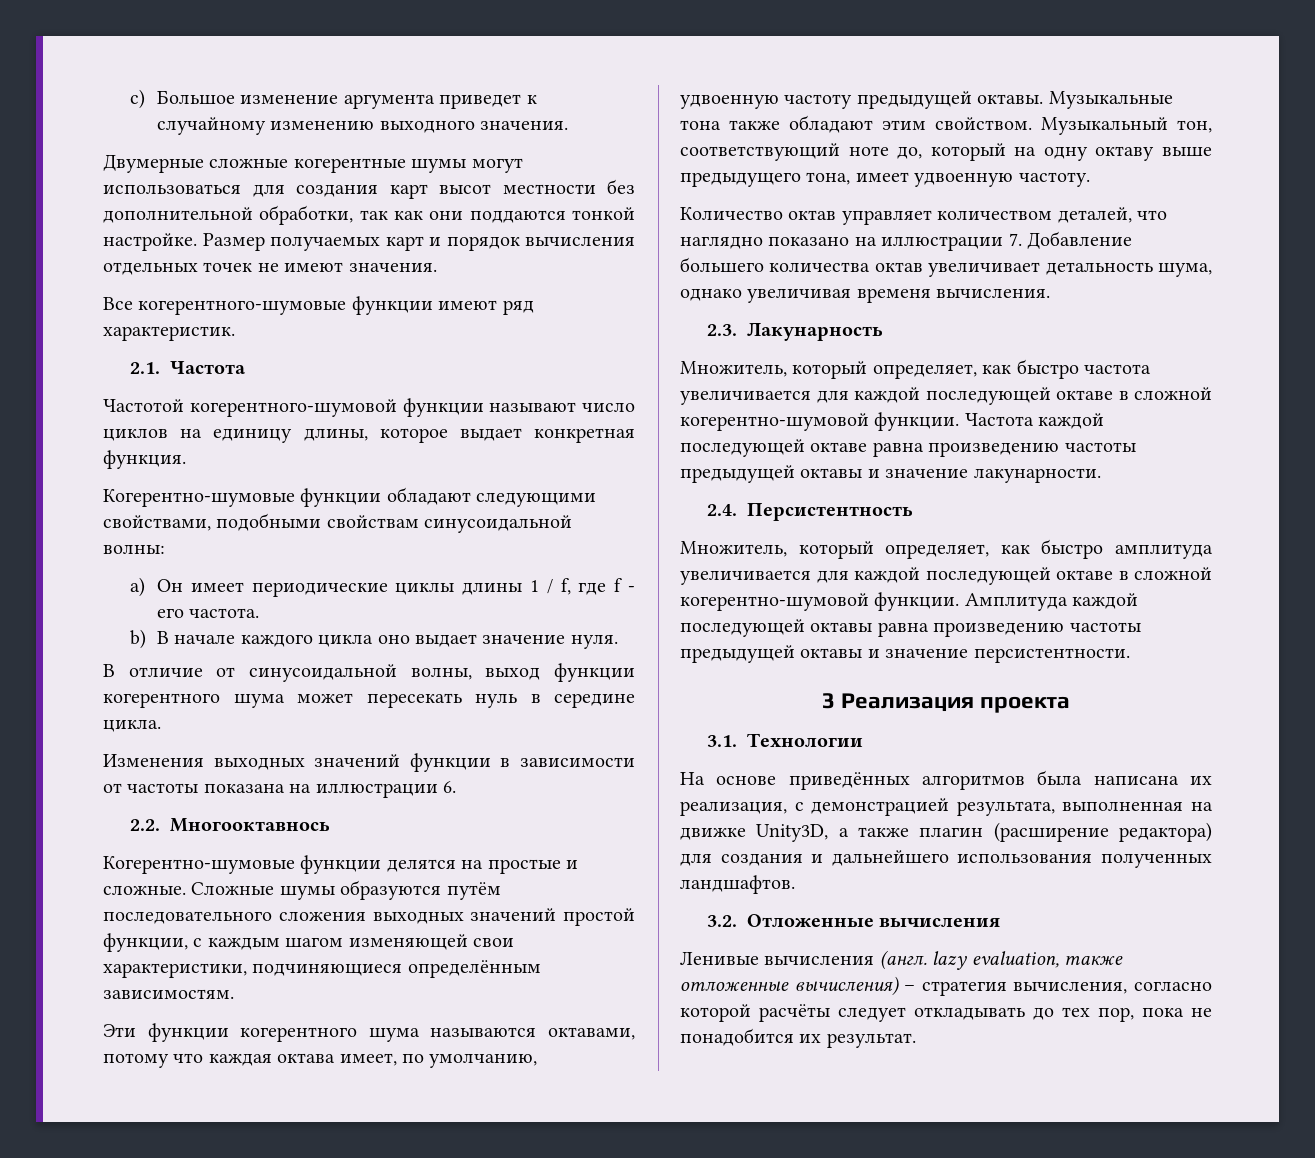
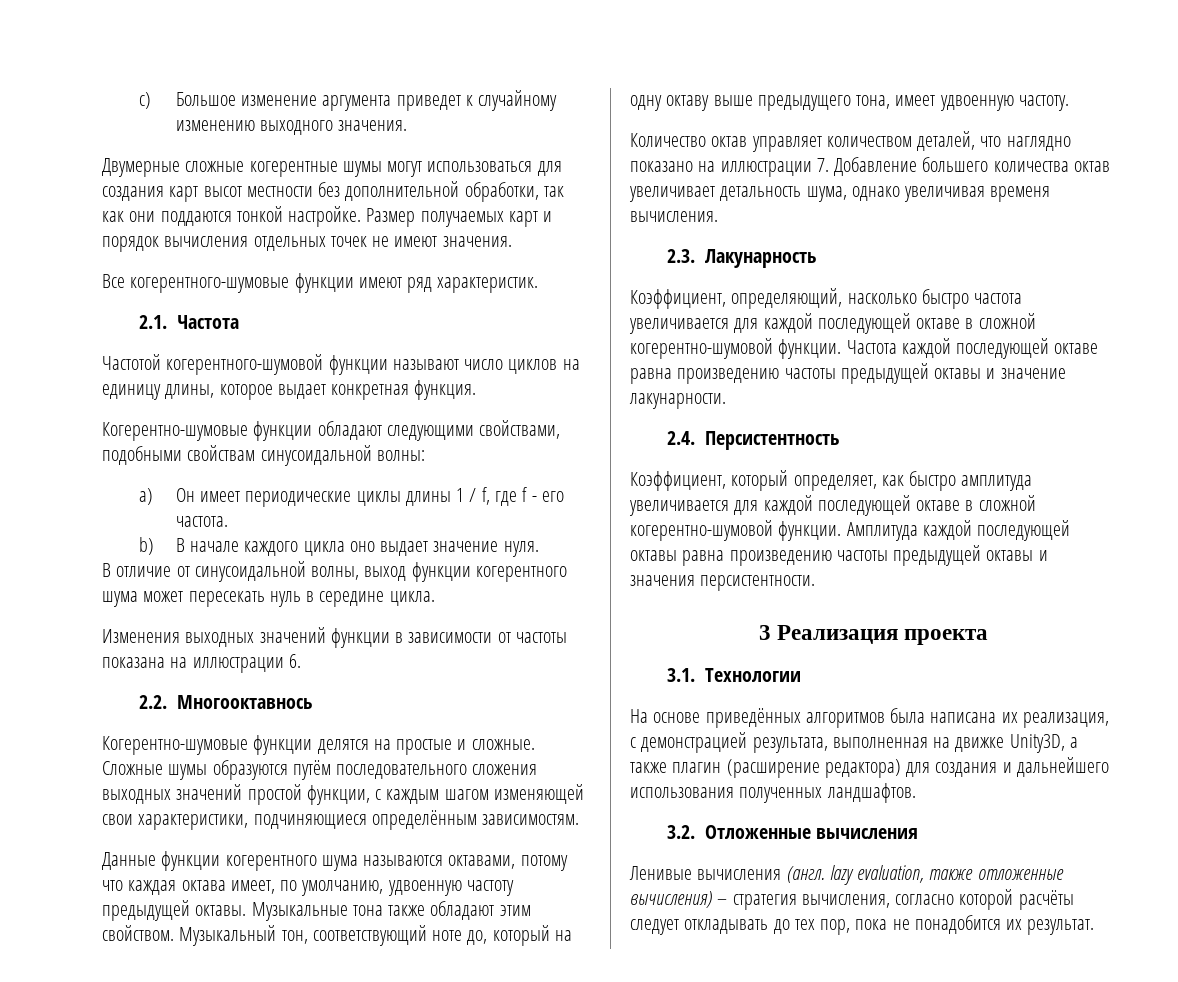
[103,1024,136,1037] Эти -> [102,852,156,870] Данные
[680,361,1012,379] Множитель, который определяет, как -> [630,288,917,309] Коэффициент, определяющий, насколько
[680,541,787,557] Множитель, -> [630,471,726,491] Коэффициент,
[885,649,969,658] значение -> [630,575,695,586] значения

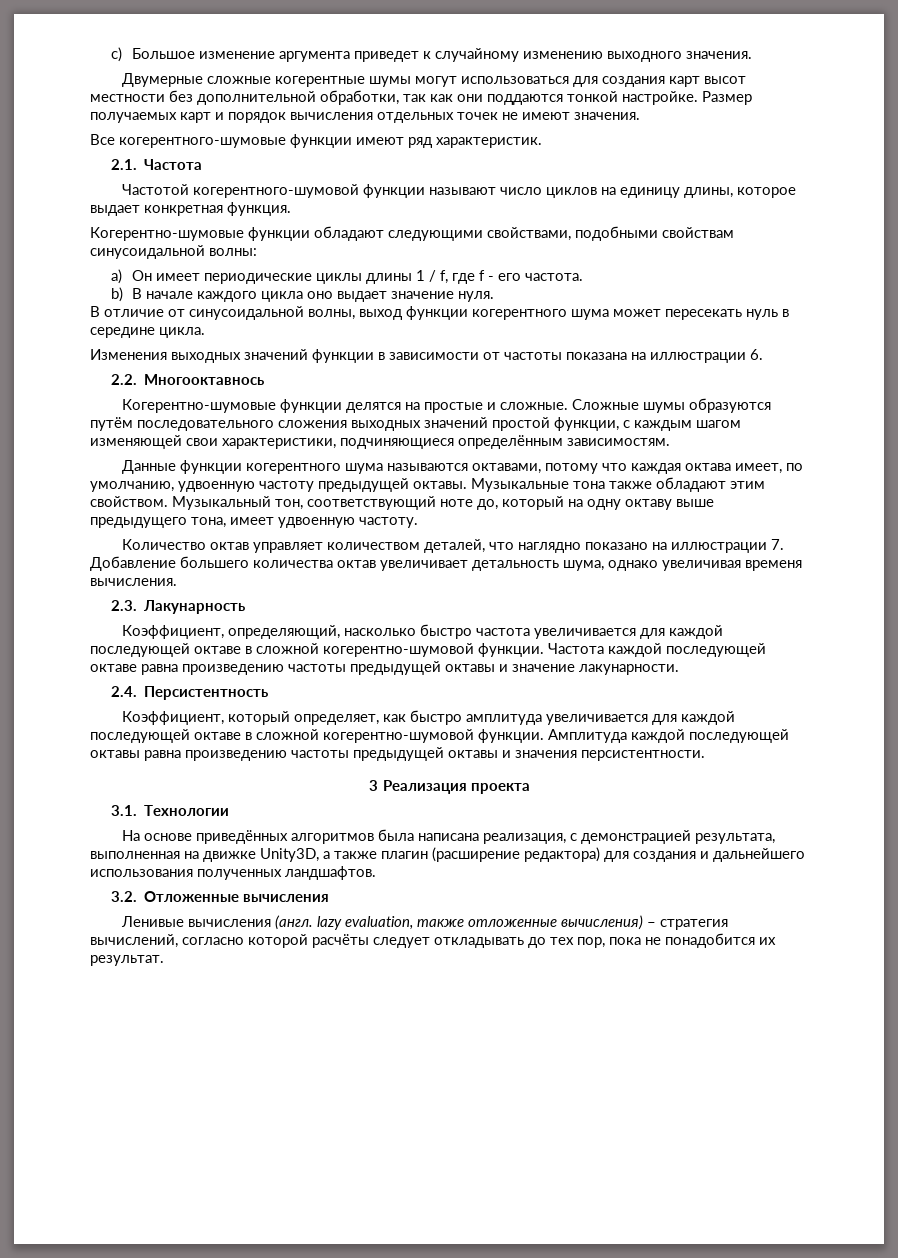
[1001,712,1018,723] их -> (480, 837) none
[801,894,890,908] вычисления, -> [90,934,178,948] вычислений,

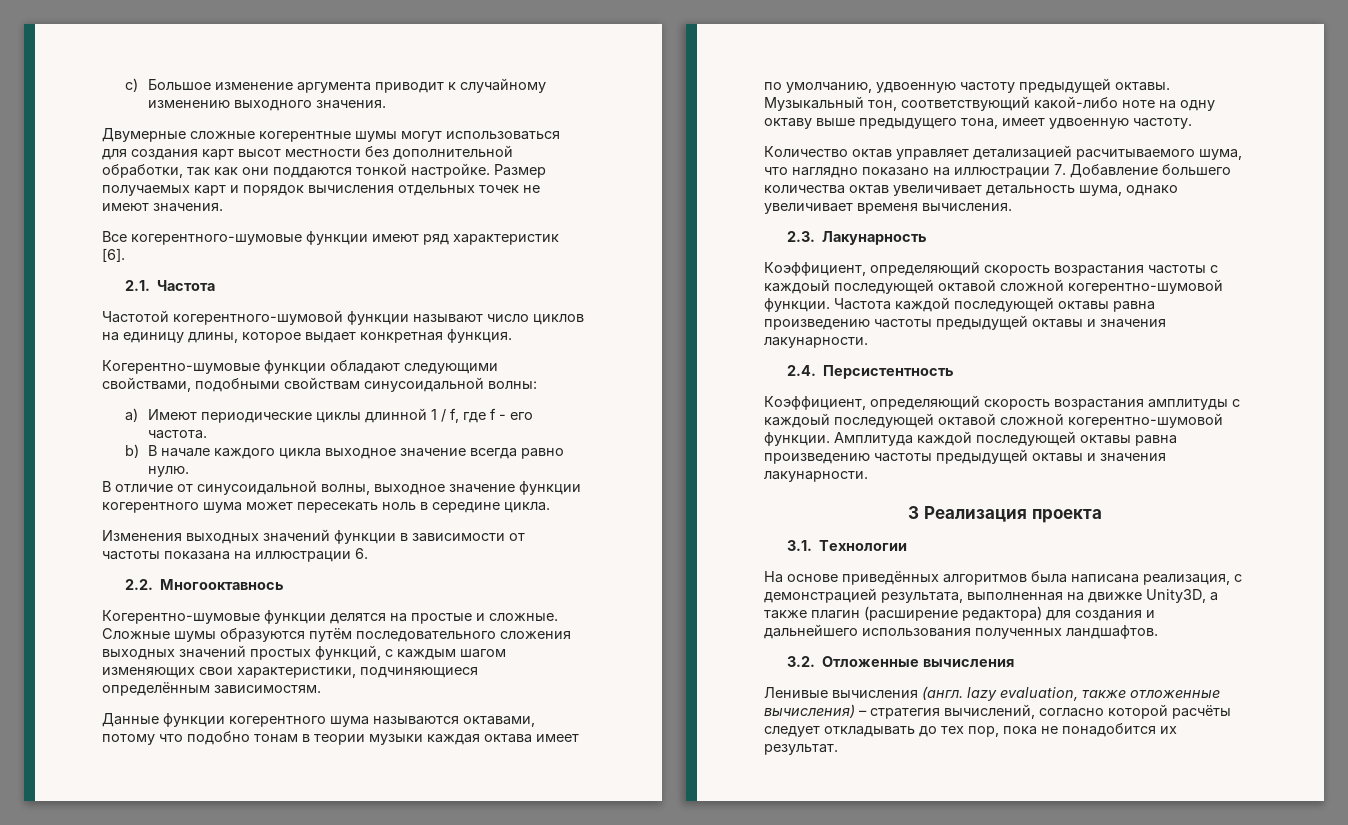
[353,51,419,62] приведет -> [375,82,445,93] приводит
[436,137,542,148] характеристик. -> [453,234,559,245] [102,248,125,262] характеристик [6].
[131,270,200,281] Он имеет -> [148,409,198,420] Имеют
[365,273,412,284] длины -> [365,408,428,423] длинной
[306,291,494,302] оно выдает значение нуля. -> [325,448,565,459] [148,466,190,477] выходное значение всегда равно нулю.
[359,309,402,320] выход -> [374,484,515,495] выходное значение
[746,309,778,320] нуль -> [382,502,416,510] ноль
[492,417,619,431] простой функции, -> [250,645,381,660] простых функций,
[90,435,182,449] изменяющей -> [102,667,195,678] изменяющих
(628, 467) none -> [187,731,423,745] подобно тонам в теории музыки
[735,463,783,474] имеет, -> [536,734,579,742] имеет
[471,477,765,492] [90,496,564,510] Музыкальные тона также обладают этим свойством. Музыкальный тон, соответствующий ноте до, который -> [764,96,1155,111] Музыкальный тон, соответствующий какой-либо ноте
[327,539,486,553] количеством деталей, -> [973,145,1242,160] детализацией расчитываемого шума,
[662,560,741,571] увеличивая -> [764,203,853,214] увеличивает
[228,624,724,639] [90,643,252,657] определяющий, насколько быстро частота увеличивается для каждой последующей октаве в -> [870,261,1218,276] [764,279,996,294] определяющий скорость возрастания частоты с каждоый последующей октавой
[90,661,575,675] октаве равна произведению частоты предыдущей октавы и значение -> [1058,301,1155,312] [764,315,1166,330] октавы равна произведению частоты предыдущей октавы и значения
[228,710,736,725] [90,729,252,743] который определяет, как быстро амплитуда увеличивается для каждой последующей октаве в -> [870,395,1240,410] [764,413,996,428] определяющий скорость возрастания амплитуды с каждоый последующей октавой
[581,750,705,761] персистентности. -> [764,471,868,482] лакунарности.

